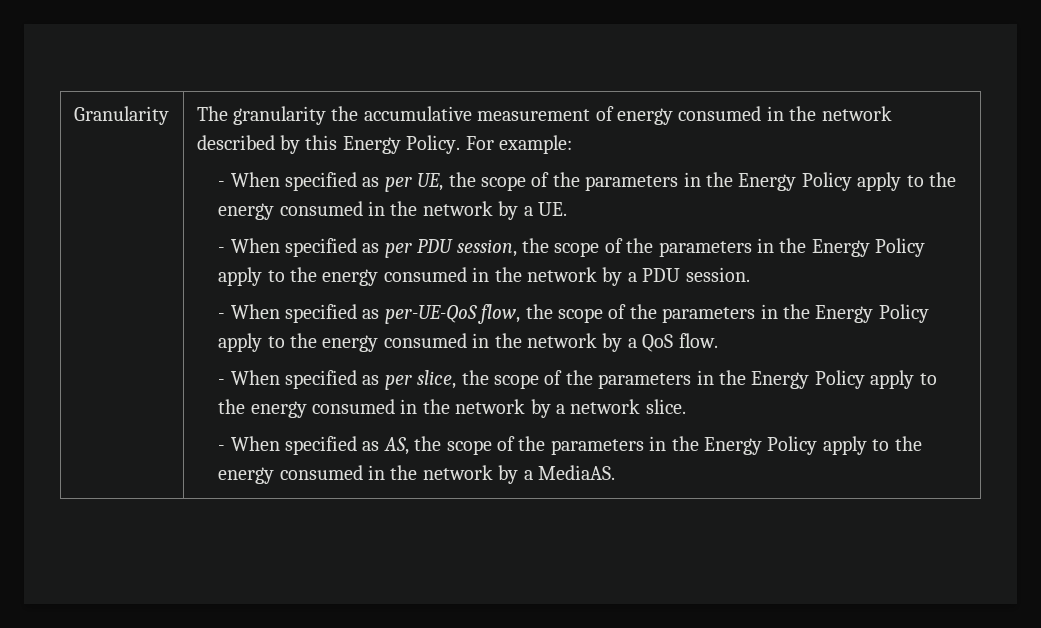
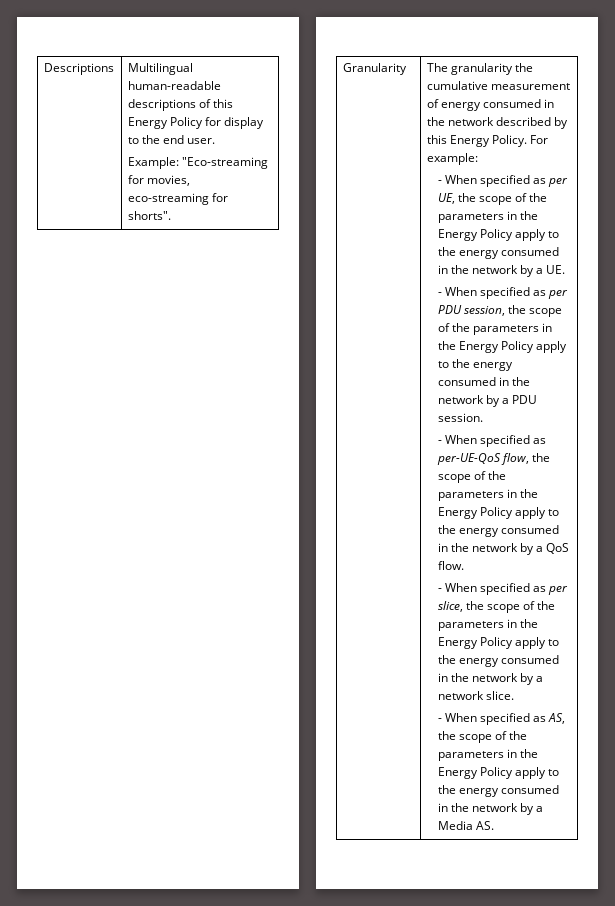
(73, 115) none -> [43,63,114,75] [127,63,193,75] [127,81,221,90] [127,99,233,111] [127,117,264,129] [127,135,215,144] [127,157,268,169] [127,175,190,186] [127,193,228,205] [127,211,171,220] Descriptions | Multilingual human-readable descriptions of this Energy Policy for display to the end user. // Example: "Eco-streaming for movies, eco-streaming for shorts". //
[363,106,472,121] accumulative -> [426,81,488,90] cumulative
[538,465,616,480] MediaAS. -> [437,821,494,830] Media AS.

